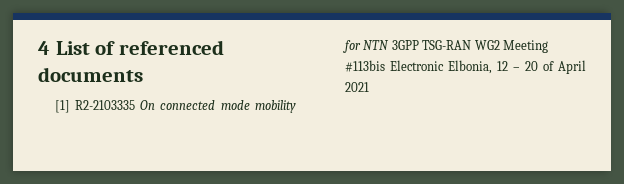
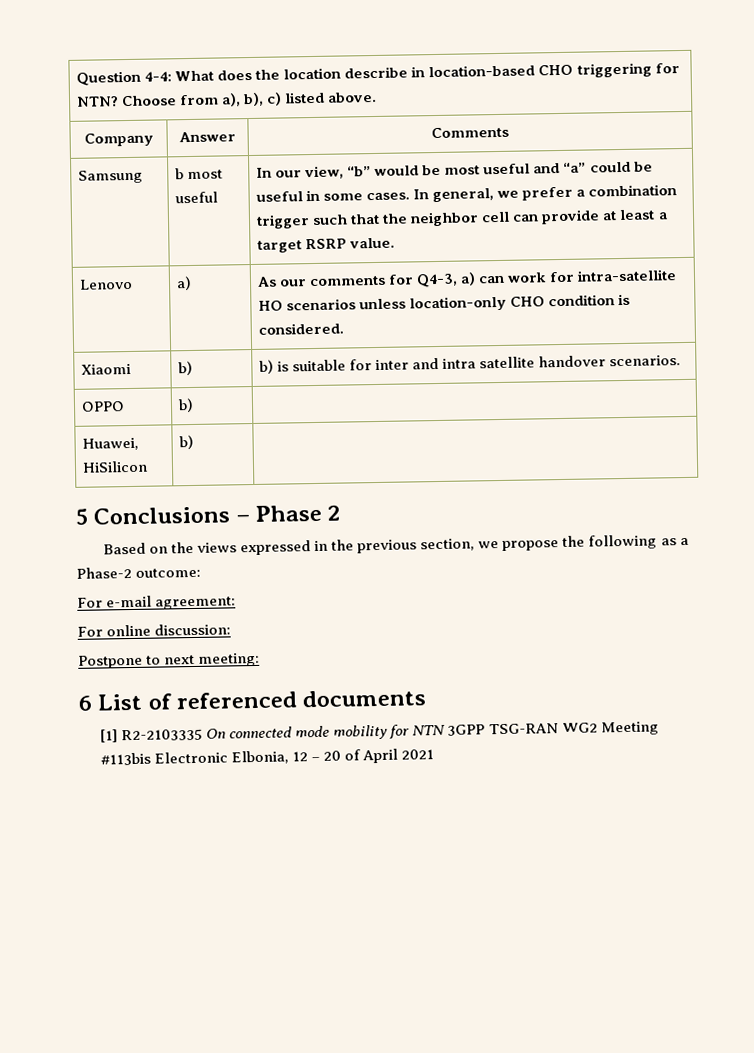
[38,41,50,55] 4 -> [76,62,680,86] [76,91,378,107] [83,132,154,147] [179,131,236,143] [431,126,509,139] [78,169,144,184] [175,168,224,180] [175,191,219,204] [256,161,653,180] [256,184,678,203] [256,209,668,229] [257,237,396,253] [79,278,134,290] [176,275,193,291] [257,269,678,288] [258,293,631,312] [258,322,345,335] [81,363,132,375] [178,360,194,376] [259,355,682,374] [81,401,126,412] [178,397,195,413] [82,437,140,451] [82,460,149,473] [179,434,195,450] [75,504,341,525] [102,534,689,556] [76,566,202,579] [77,595,237,610] [77,623,232,637] [78,652,261,669] [78,695,92,711] Question 4-4: What does the location describe in location-based CHO triggering for NTN? Choose from a), b), c) listed above. // Company | Answer | Comments // Samsung | b most useful | In our view, “b” would be most useful and “a” could be useful in some cases. In general, we prefer a combination trigger such that the neighbor cell can provide at least a target RSRP value. // Lenovo | a) | As our comments for Q4-3, a) can work for intra-satellite HO scenarios unless location-only CHO condition is considered. // Xiaomi | b) | b) is suitable for inter and intra satellite handover scenarios. // OPPO | b) | // Huawei, HiSilicon | b) | // 5 Conclusions – Phase 2 // Based on the views expressed in the previous section, we propose the following as a Phase-2 outcome: // For e-mail agreement: // For online discussion: // Postpone to next meeting: // 6

